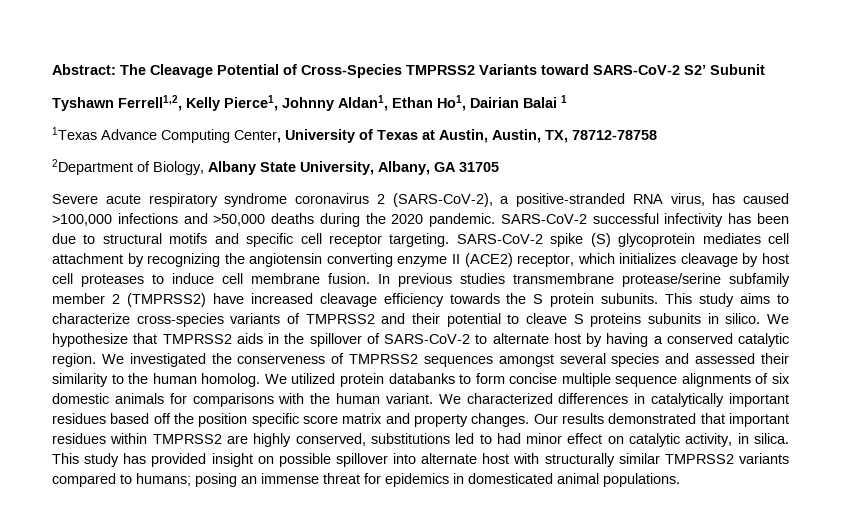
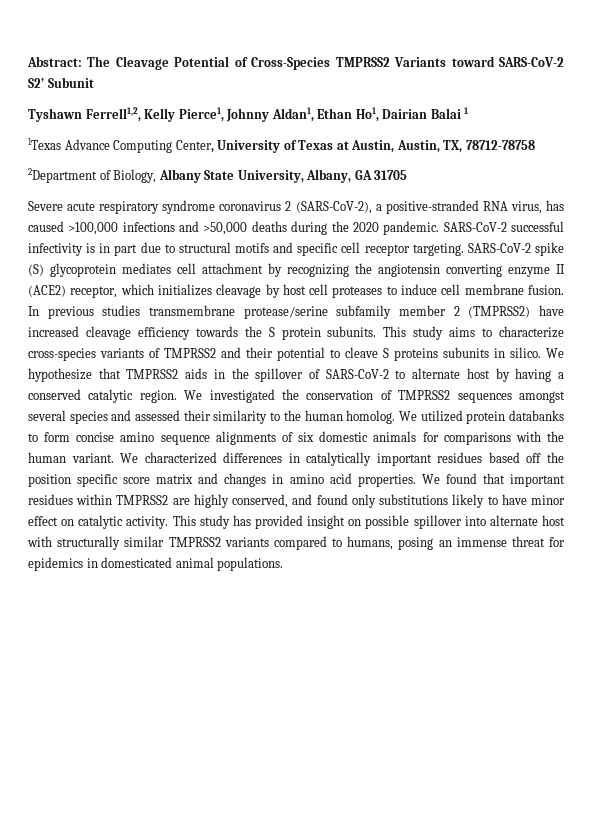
[728,213,789,224] has been -> [86,243,138,256] is in part
[237,355,326,364] conserveness -> [306,390,374,400] conservation
[561,373,611,387] multiple -> [120,432,155,442] amino
[413,413,697,427] property changes. Our results demonstrated -> [224,473,477,487] changes in amino acid properties. We found
[370,433,521,444] substitutions led to had -> [292,494,527,508] and found only substitutions likely to have
[685,433,789,447] activity, in silica. -> [126,516,169,529] activity.
[136,473,191,486] humans; -> [347,536,394,550] humans,

